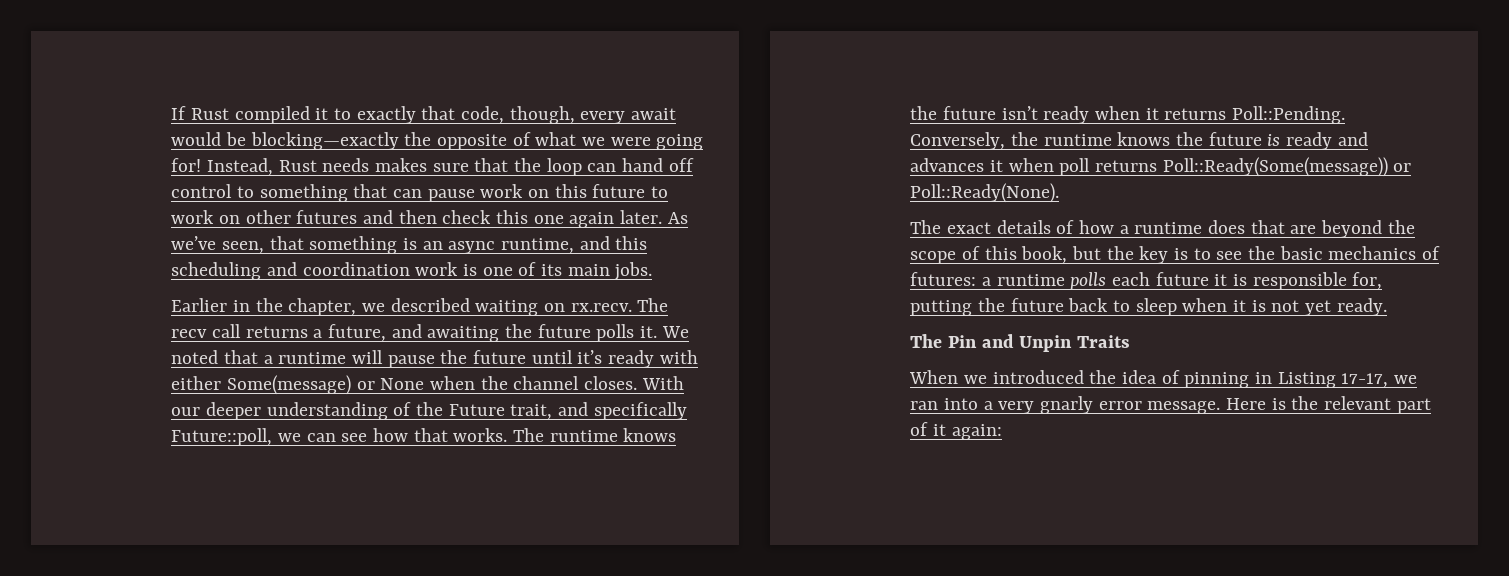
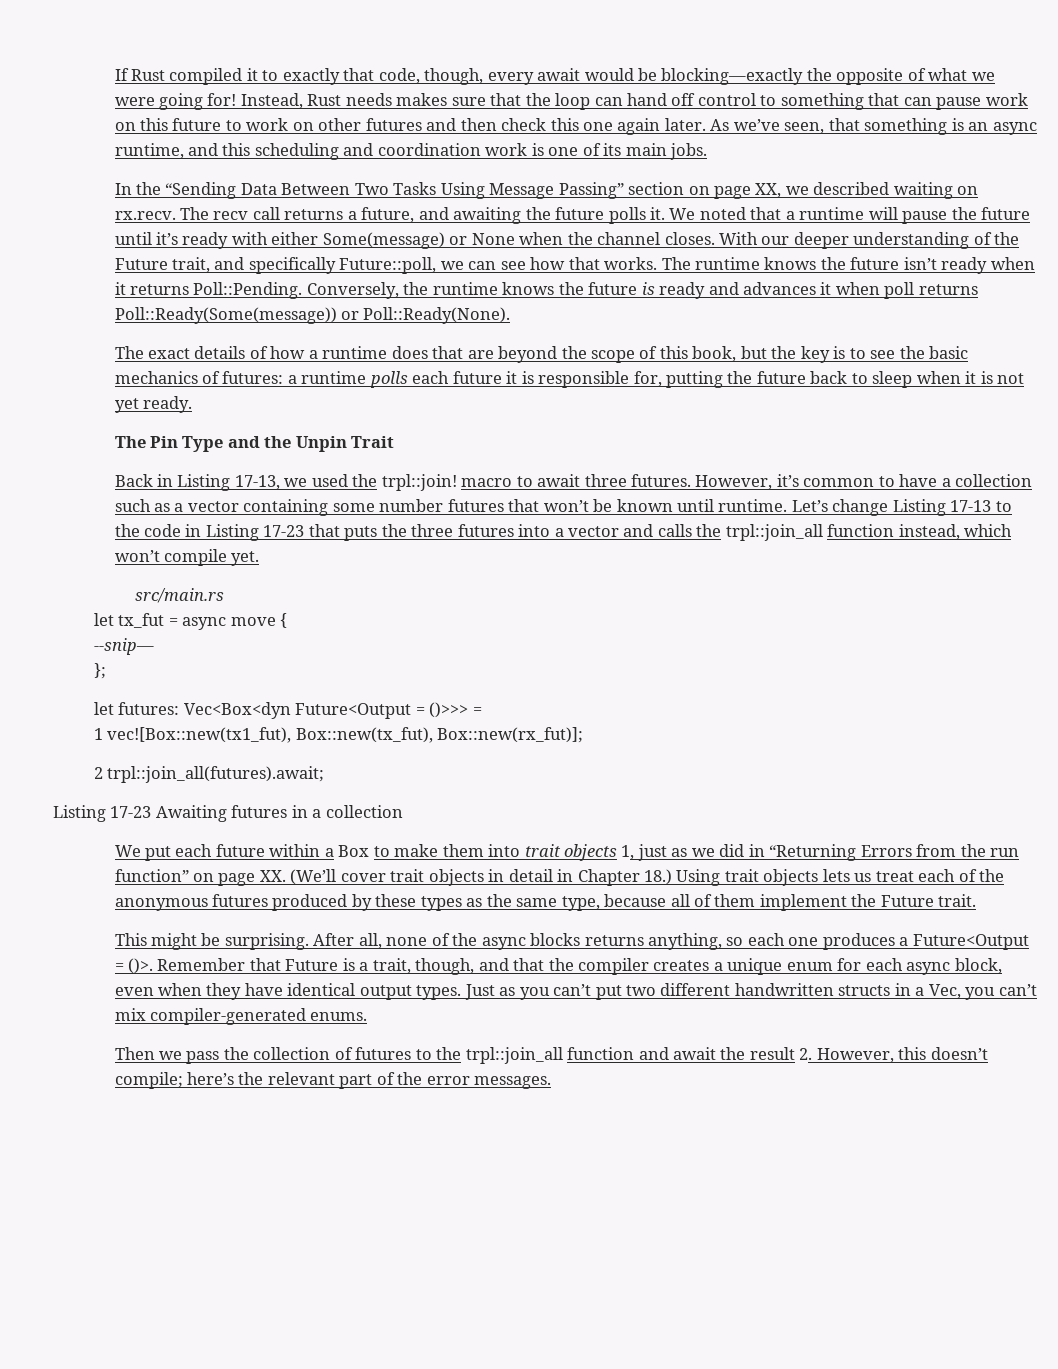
[171,298,357,316] Earlier in the chapter, -> [114,182,782,199] In the “Sending Data Between Two Tasks Using Message Passing” section on page XX,
[981,334,1130,352] [909,370,1417,388] [910,396,1286,414] and Unpin Traits // When we introduced the idea of pinning in Listing 17-17, we ran into a very gnarly error message. Here is -> [182,436,395,452] [114,474,1033,491] [114,499,1012,516] [114,524,1013,541] [114,549,260,566] [135,588,225,603] [94,613,288,630] [94,638,155,655] [94,663,107,679] [94,702,482,719] [94,727,584,743] [94,766,325,783] [53,805,403,822] [114,844,1019,861] [114,869,1005,886] [114,894,977,911] [114,933,1029,950] [114,958,1002,975] [114,983,1037,1000] [114,1008,368,1025] [114,1047,988,1064] [114,1072,234,1089] Type and the Unpin Trait // Back in Listing 17-13, we used the trpl::join! macro to await three futures. However, it’s common to have a collection such as a vector containing some number futures that won’t be known until runtime. Let’s change Listing 17-13 to the code in Listing 17-23 that puts the three futures into a vector and calls the trpl::join_all function instead, which won’t compile yet. // src/main.rs // let tx_fut = async move { // --snip— // }; // let futures: Vec<Box<dyn Future<Output = ()>>> = // 1 vec![Box::new(tx1_fut), Box::new(tx_fut), Box::new(rx_fut)]; // 2 trpl::join_all(futures).await; // Listing 17-23 Awaiting futures in a collection // We put each future within a Box to make them into trait objects 1, just as we did in “Returning Errors from the run function” on page XX. (We’ll cover trait objects in detail in Chapter 18.) Using trait objects lets us treat each of the anonymous futures produced by these types as the same type, because all of them implement the Future trait. // This might be surprising. After all, none of the async blocks returns anything, so each one produces a Future<Output = ()>. Remember that Future is a trait, though, and that the compiler creates a unique enum for each async block, even when they have identical output types. Just as you can’t put two different handwritten structs in a Vec, you can’t mix compiler-generated enums. // Then we pass the collection of futures to the trpl::join_all function and await the result 2. However, this doesn’t compile; here’s
[932,424,1002,440] it again: -> [397,1072,552,1089] the error messages.

